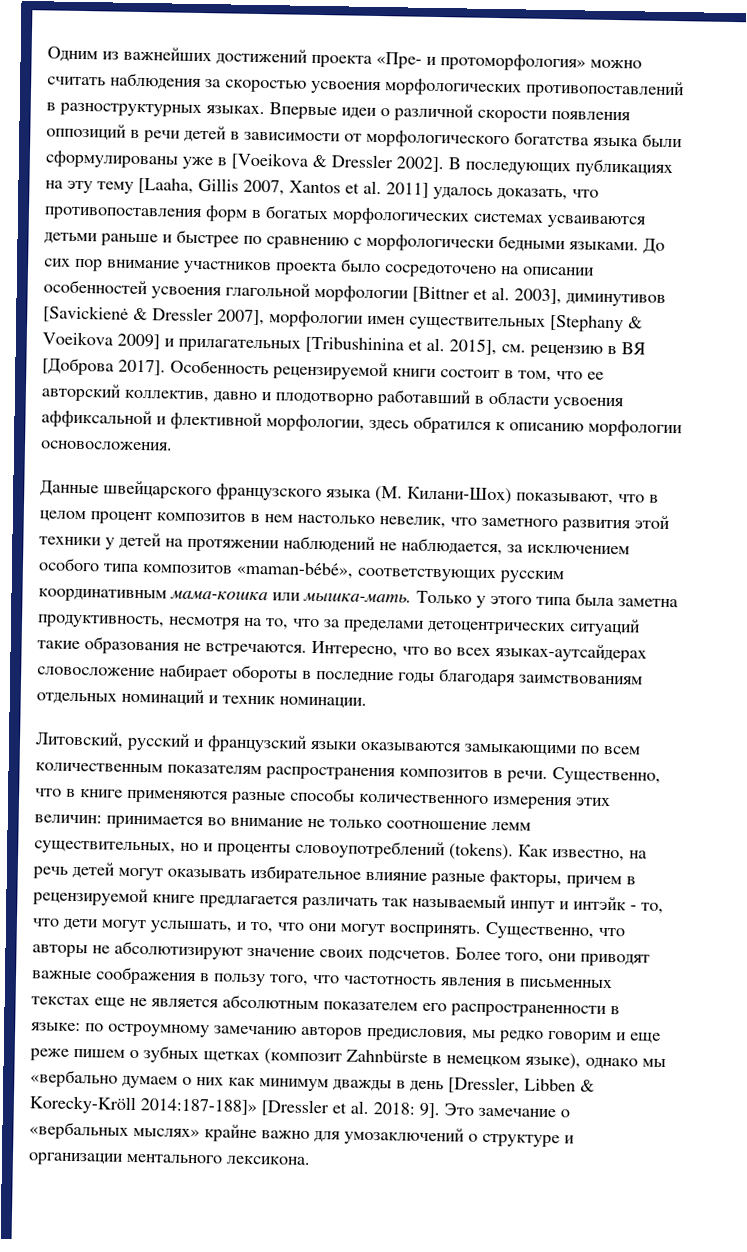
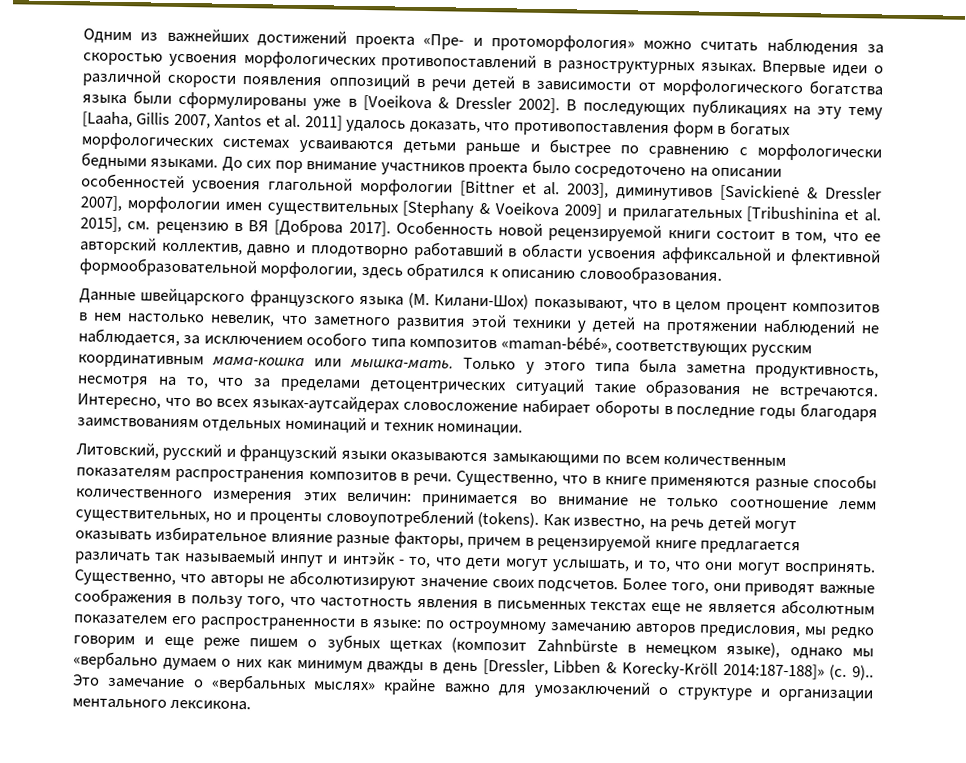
(269, 367) none -> [498,223,544,236] новой
(263, 421) none -> [79,257,257,278] формообразовательной
[588,419,683,438] [40,440,173,451] морфологии основосложения. -> [578,265,722,285] словообразования.
[261,1099,440,1119] [Dressler et al. 2018: 9]. -> [829,664,875,681] (с. 9)..

